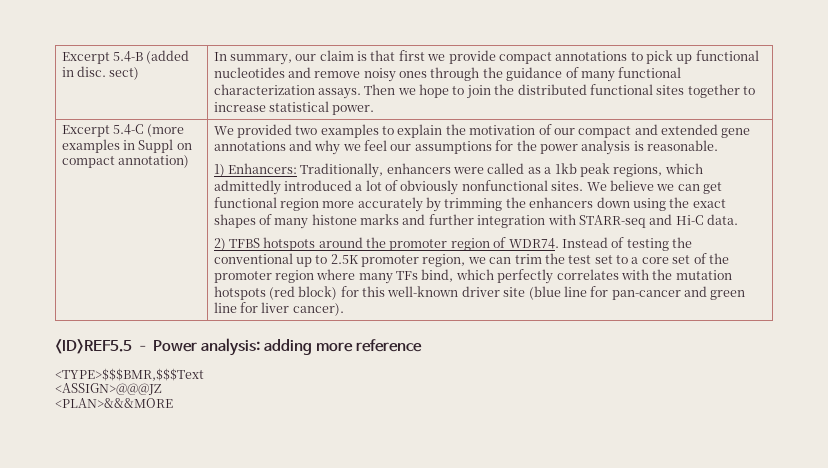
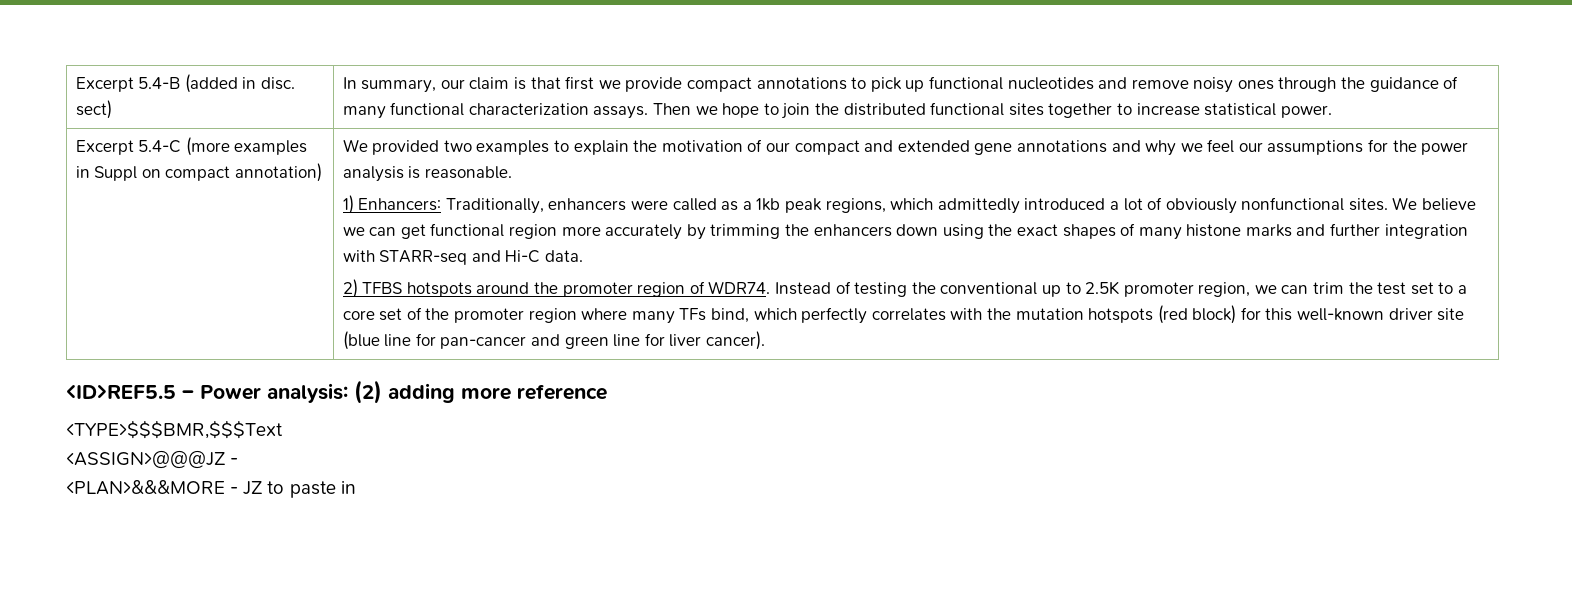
(261, 347) none -> [354,380,382,404] (2)
(162, 389) none -> [230,458,239,465] -
(173, 403) none -> [230,481,356,498] - JZ to paste in

